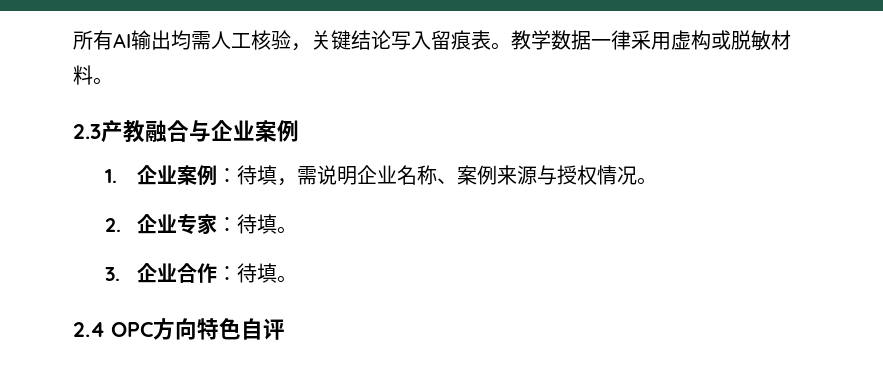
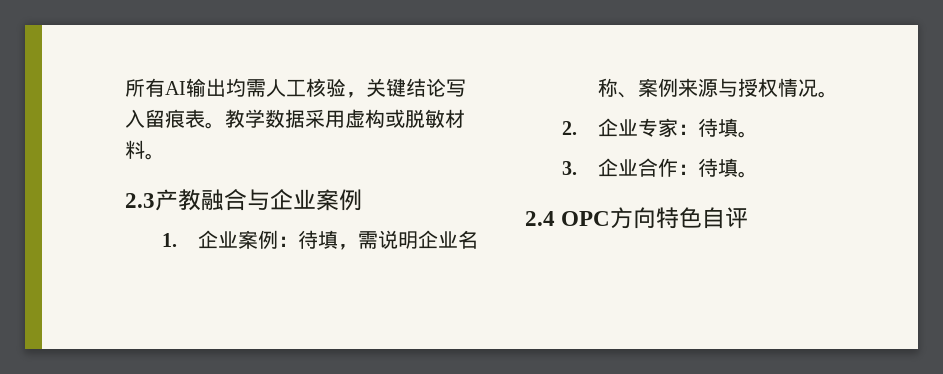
[591,30,631,50] 一律 -> (305, 118) none

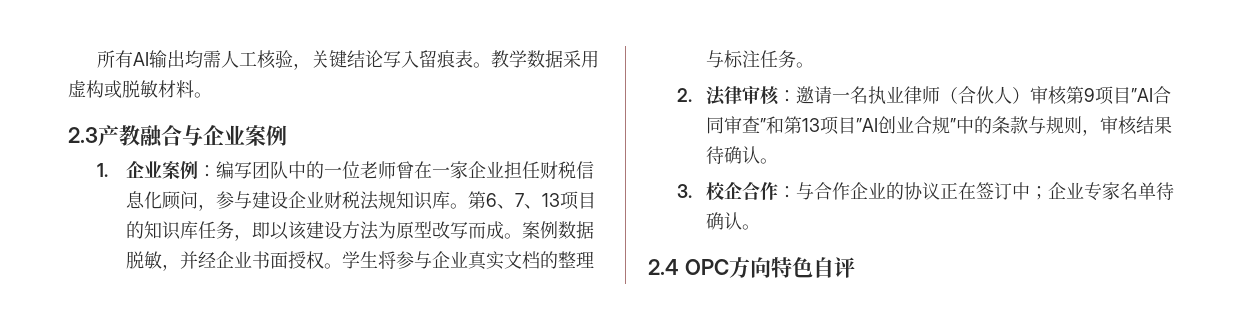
[298,230,479,250] [598,78,839,98] [561,118,759,138] [561,158,739,177] 待填，需说明企业名称、案例来源与授权情况。 // 2.企业专家：待填。 // 3.企业合作：待填 -> [216,161,595,179] [126,191,597,211] [126,221,595,241] [126,251,595,271] [706,50,815,68] [677,86,1172,106] [706,116,1173,136] [706,146,779,164] [677,181,1175,201] [706,212,743,230] 编写团队中的一位老师曾在一家企业担任财税信息化顾问，参与建设企业财税法规知识库。第6、7、13项目的知识库任务，即以该建设方法为原型改写而成。案例数据脱敏，并经企业书面授权。学生将参与企业真实文档的整理与标注任务。 // 2.法律审核：邀请一名执业律师（合伙人）审核第9项目”AI合同审查”和第13项目”AI创业合规”中的条款与规则，审核结果待确认。 // 3.校企合作：与合作企业的协议正在签订中；企业专家名单待确认

